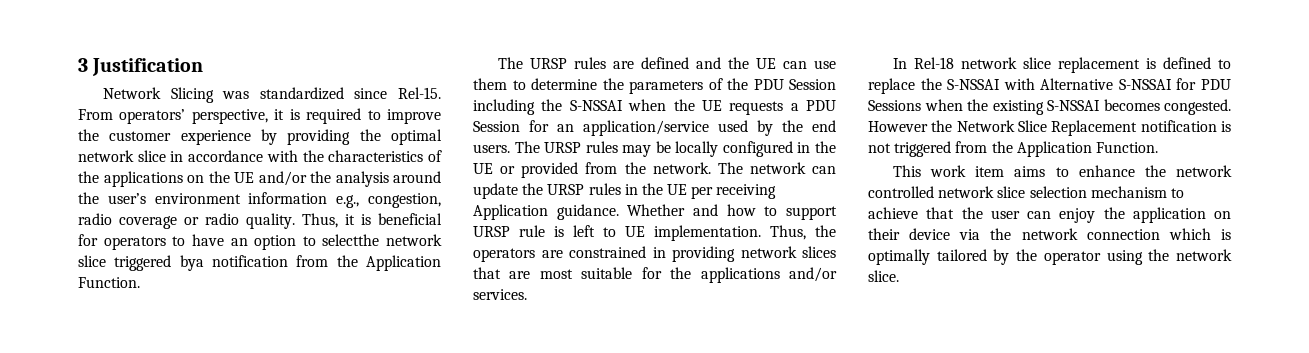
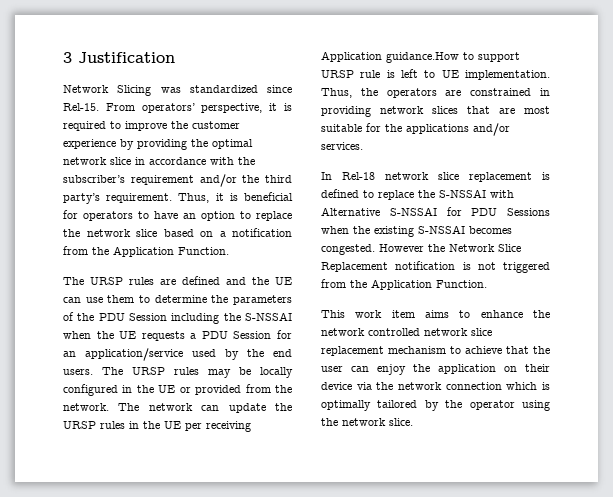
[328,150,443,162] [78,171,441,187] [78,192,441,208] [78,213,295,229] characteristics of the applications on the UE and/or the analysis around the user’s environment information e.g., congestion, radio coverage or radio quality. -> [63,174,292,187] [63,193,173,204] subscriber’s requirement and/or the third party’s requirement.
[322,234,442,246] [78,255,204,271] selectthe network slice triggered bya -> [256,211,292,221] [63,229,226,237] replace the network slice based on a
[556,204,756,220] guidance. Whether and how -> [386,52,459,63] guidance.How
[1029,186,1087,198] selection -> [321,346,384,356] replacement

